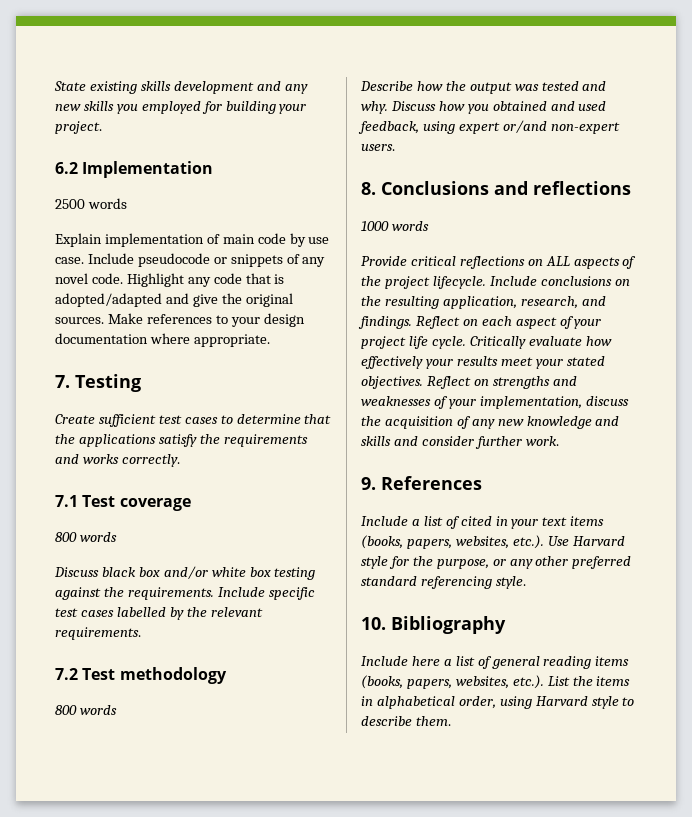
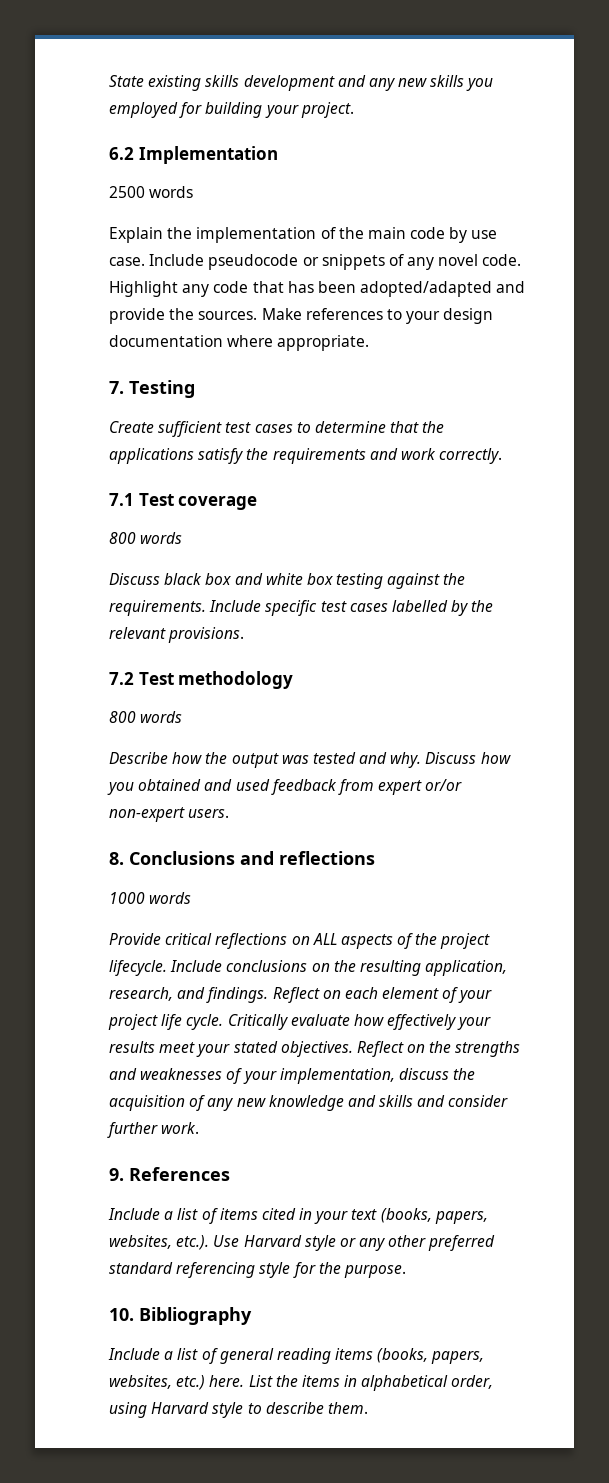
(102, 240) none -> [167,227,193,239] the
(220, 239) none -> [338,227,364,239] the
[274,274,285,284] [55,293,293,307] is adopted/adapted and give the original -> [287,281,526,297] [109,308,195,324] has been adopted/adapted and provide the
[82,454,119,464] works -> [400,448,436,460] work
[163,566,208,579] and/or -> [234,573,263,585] and
[55,627,141,640] requirements. -> [168,627,245,643] provisions.
[358,120,547,134] feedback, using expert or/and -> [270,779,463,795] feedback from expert or/or
[515,317,557,329] aspect -> [382,987,440,999] element
(489, 382) none -> [429,1041,452,1053] the
(460, 522) none -> [219,1208,258,1220] items
[570,516,605,526] items -> (378, 1214) none
[388,556,489,569] for the purpose, -> (336, 1243) none
[495,576,526,589] style. -> [259,1262,406,1278] style for the purpose.
[411,656,440,666] here -> (160, 1354) none
[512,675,544,689] etc.). -> [176,1375,245,1390] etc.) here.

